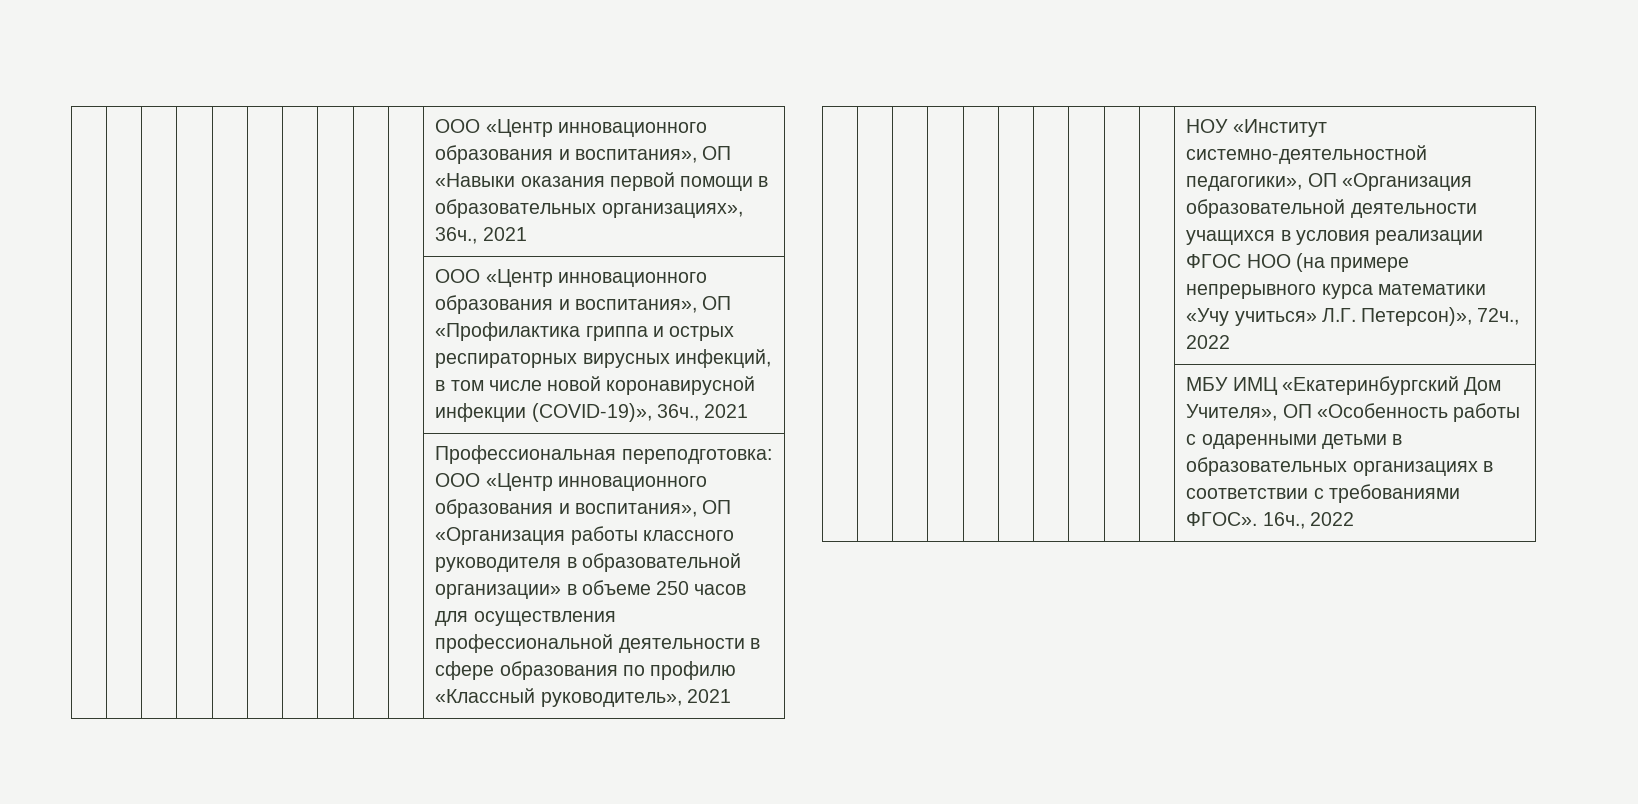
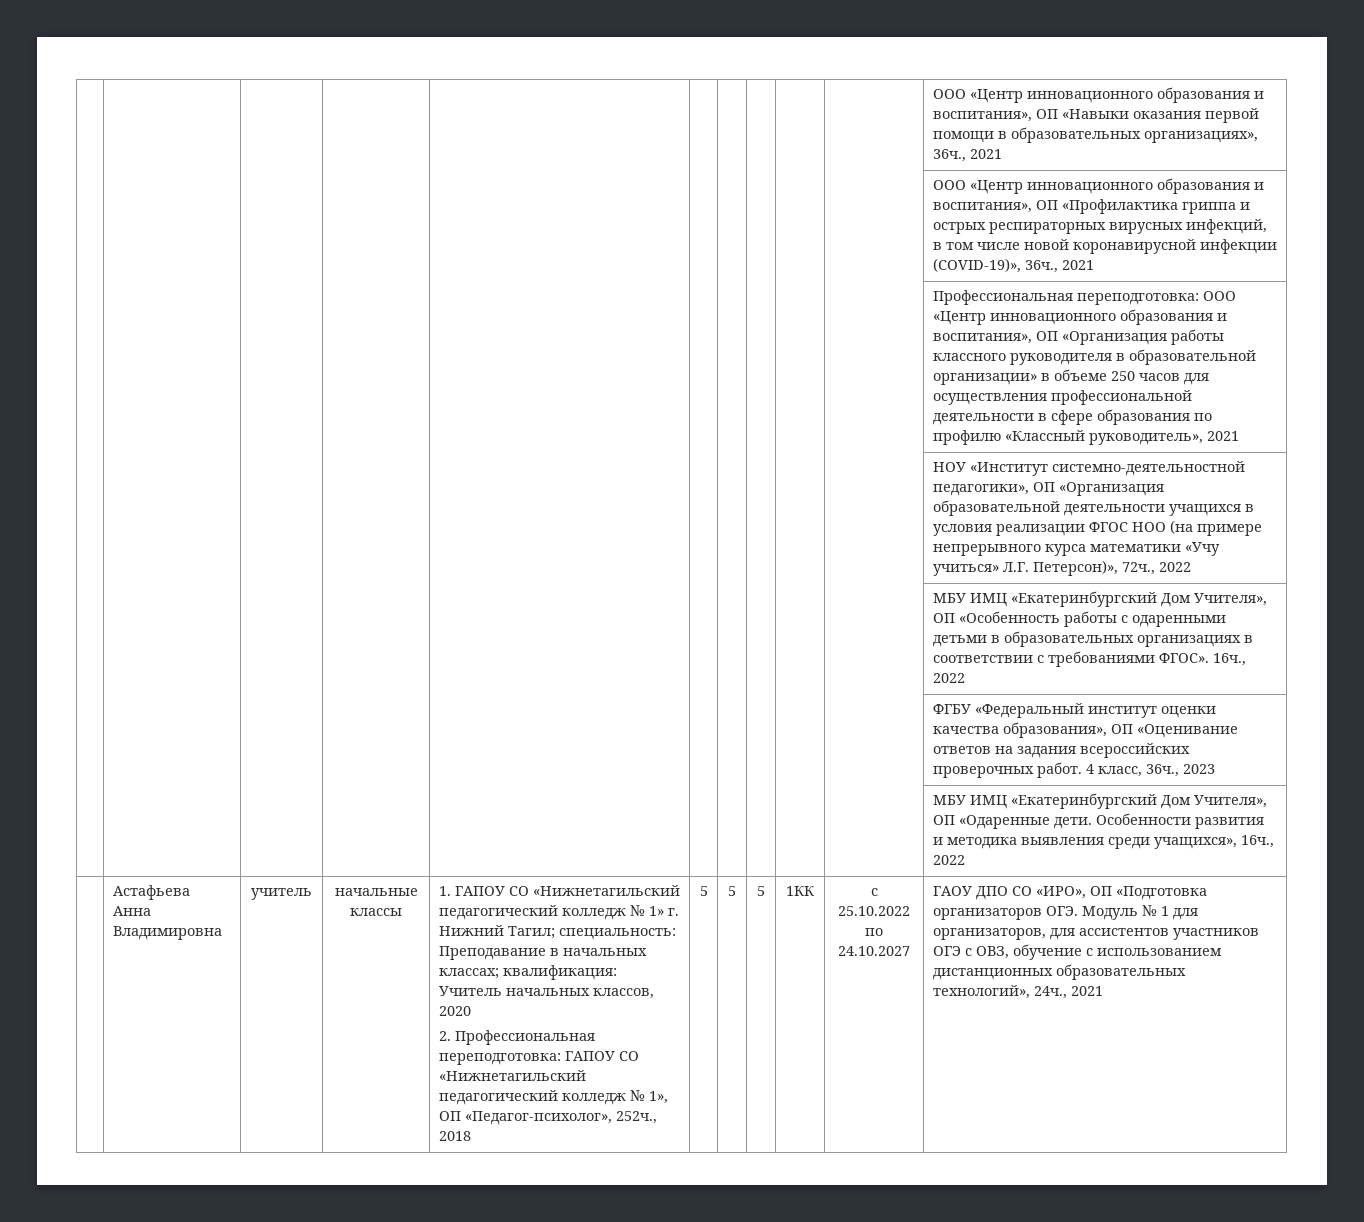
(1354, 519) none -> [932,703,1216,718] [932,722,1238,738] [932,743,1190,758] [932,762,1215,778] [932,793,1267,809] [932,813,1264,829] [932,835,1274,849] [932,855,965,865] [112,885,190,900] [112,906,151,916] [112,926,222,940] [251,888,312,900] [334,888,418,896] [350,908,402,916] [438,885,680,896] [438,905,679,920] [438,925,676,940] [438,946,647,960] [438,965,617,980] [438,986,654,999] [438,1006,471,1016] [438,1030,595,1045] [438,1051,639,1065] [438,1070,586,1081] [438,1090,668,1105] [438,1111,657,1125] [438,1131,471,1141] [699,886,708,896] [728,886,736,896] [757,886,765,896] [786,886,814,896] [870,888,878,896] [838,906,910,916] [865,928,883,936] [838,946,910,956] [932,886,1207,900] [932,905,1198,920] [932,928,1259,940] [932,944,1222,960] [932,964,1186,980] [932,985,1103,999] // | | | | | | | | | | ФГБУ «Федеральный институт оценки качества образования», ОП «Оценивание ответов на задания всероссийских проверочных работ. 4 класс, 36ч., 2023 // | | | | | | | | | | МБУ ИМЦ «Екатеринбургский Дом Учителя», ОП «Одаренные дети. Особенности развития и методика выявления среди учащихся», 16ч., 2022 // | Астафьева Анна Владимировна | учитель | начальные классы | 1. ГАПОУ СО «Нижнетагильский педагогический колледж № 1» г. Нижний Тагил; специальность: Преподавание в начальных классах; квалификация: Учитель начальных классов, 2020 // 2. Профессиональная переподготовка: ГАПОУ СО «Нижнетагильский педагогический колледж № 1», ОП «Педагог-психолог», 252ч., 2018 | 5 | 5 | 5 | 1КК | с 25.10.2022 по 24.10.2027 | ГАОУ ДПО СО «ИРО», ОП «Подготовка организаторов ОГЭ. Модуль № 1 для организаторов, для ассистентов участников ОГЭ с ОВЗ, обучение с использованием дистанционных образовательных технологий», 24ч., 2021

